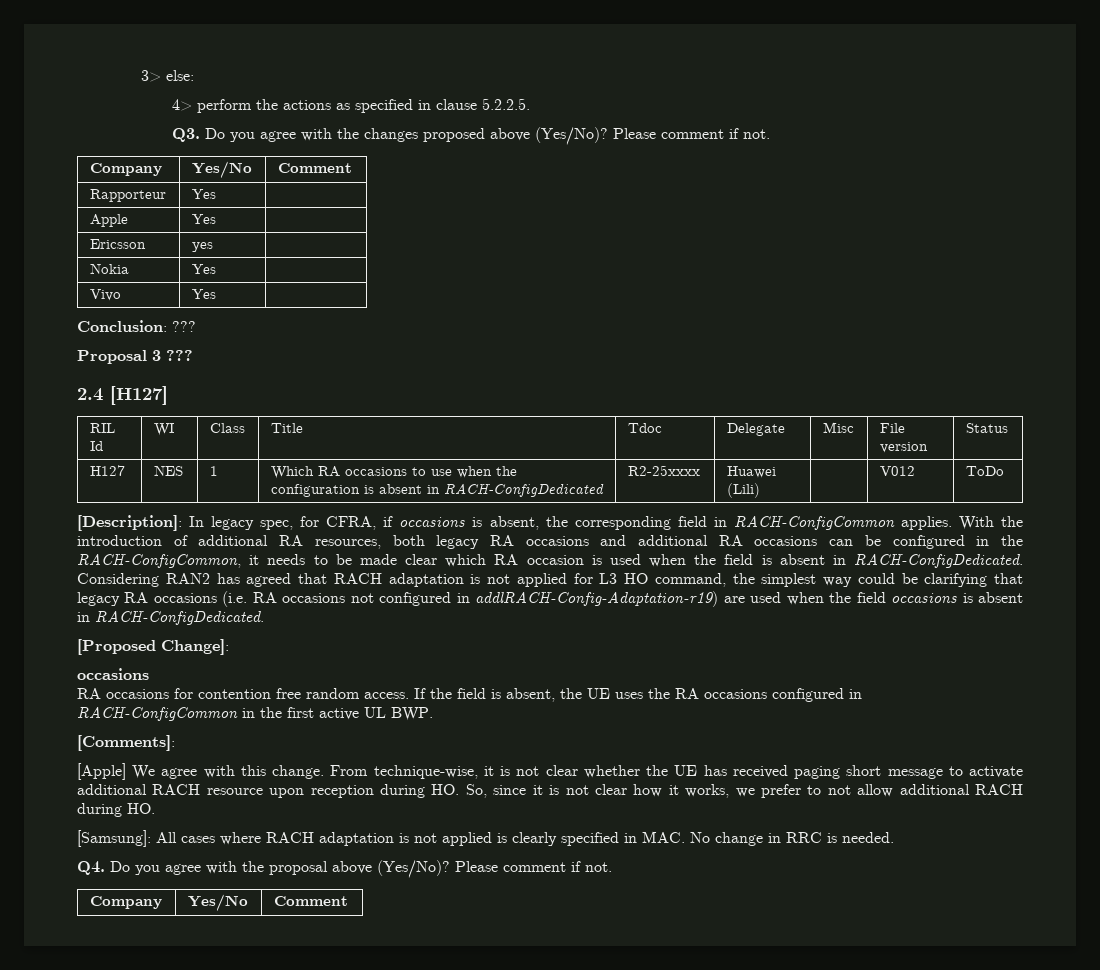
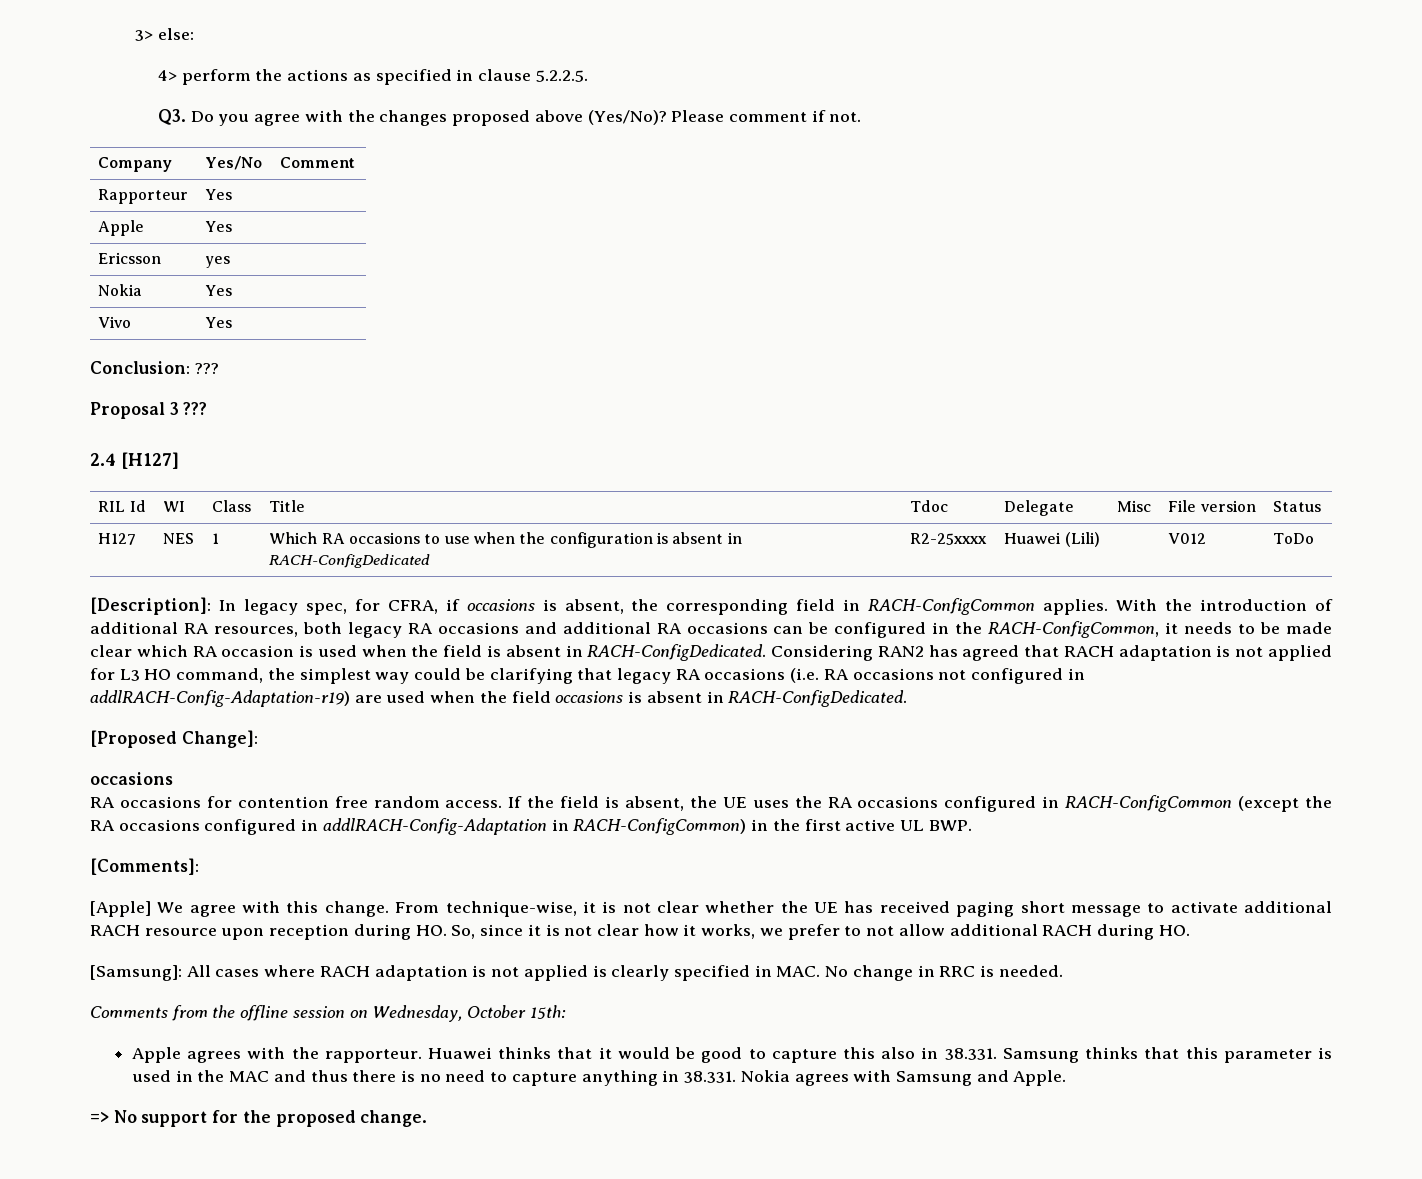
(238, 713) none -> [1238,796,1332,812] [90,818,747,835] (except the RA occasions configured in addlRACH-Config-Adaptation in RACH-ConfigCommon)
[77,860,612,878] [89,896,162,909] [187,894,248,911] [273,896,348,906] Q4. Do you agree with the proposal above (Yes/No)? Please comment if not. // Company | Yes/No | Comment -> [90,1005,566,1022] [131,1047,1332,1063] [131,1070,1067,1086] [90,1110,428,1127] Comments from the offline session on Wednesday, October 15th: // Apple agrees with the rapporteur. Huawei thinks that it would be good to capture this also in 38.331. Samsung thinks that this parameter is used in the MAC and thus there is no need to capture anything in 38.331. Nokia agrees with Samsung and Apple. // => No support for the proposed change.

